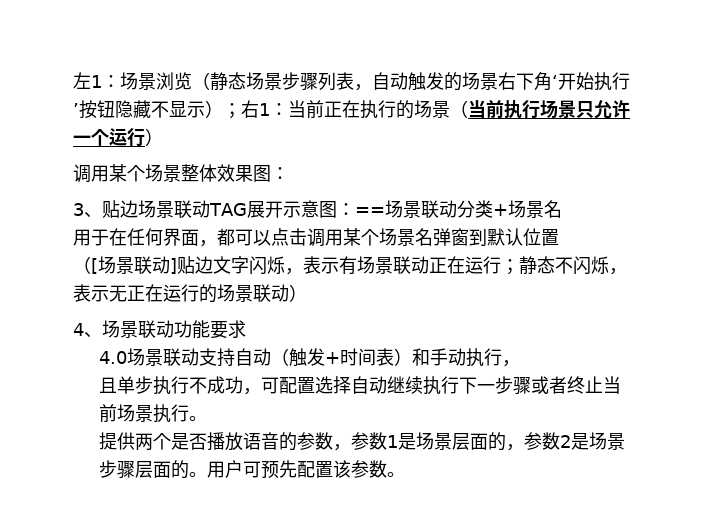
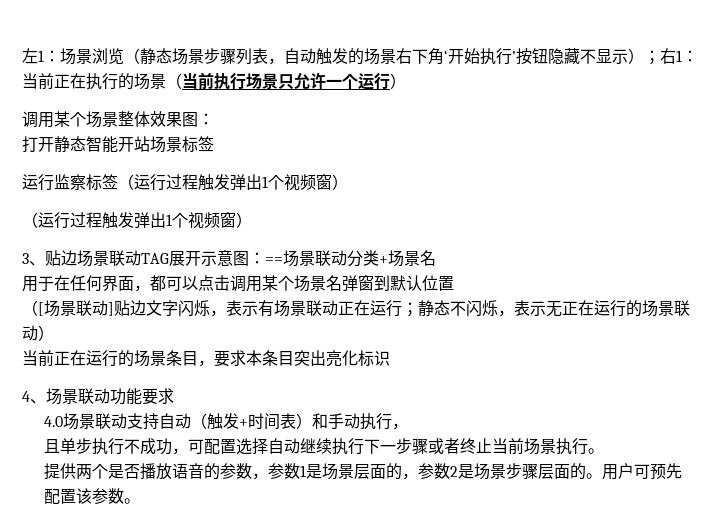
(289, 173) none -> [22,136,214,153] [22,174,348,191] [22,212,252,229] // 打开静态智能开站场景标签 // 运行监察标签（运行过程触发弹出1个视频窗） // （运行过程触发弹出1个视频窗）
(307, 293) none -> [22,350,390,367] // 当前正在运行的场景条目，要求本条目突出亮化标识

